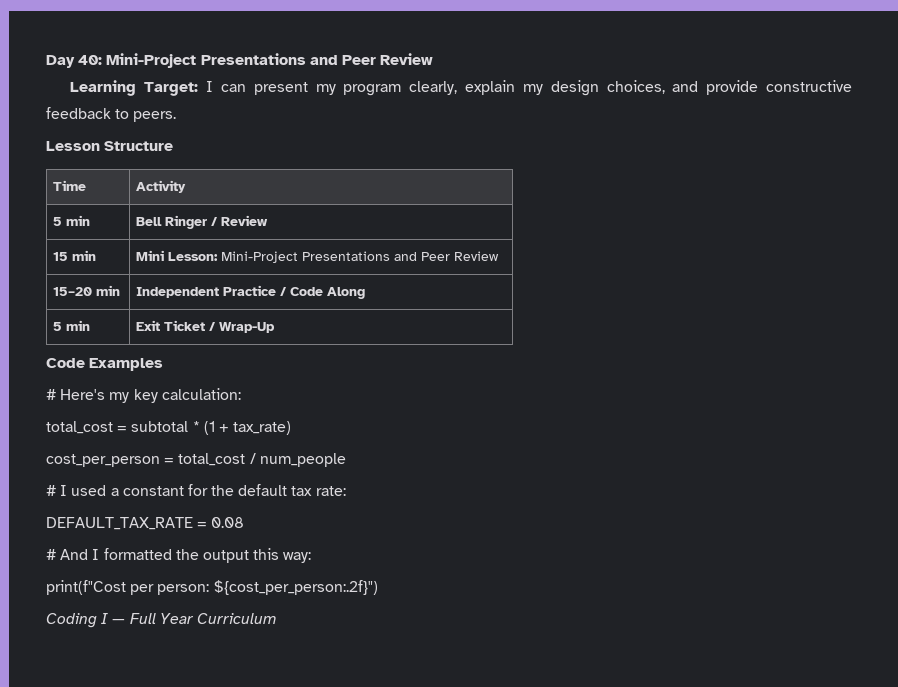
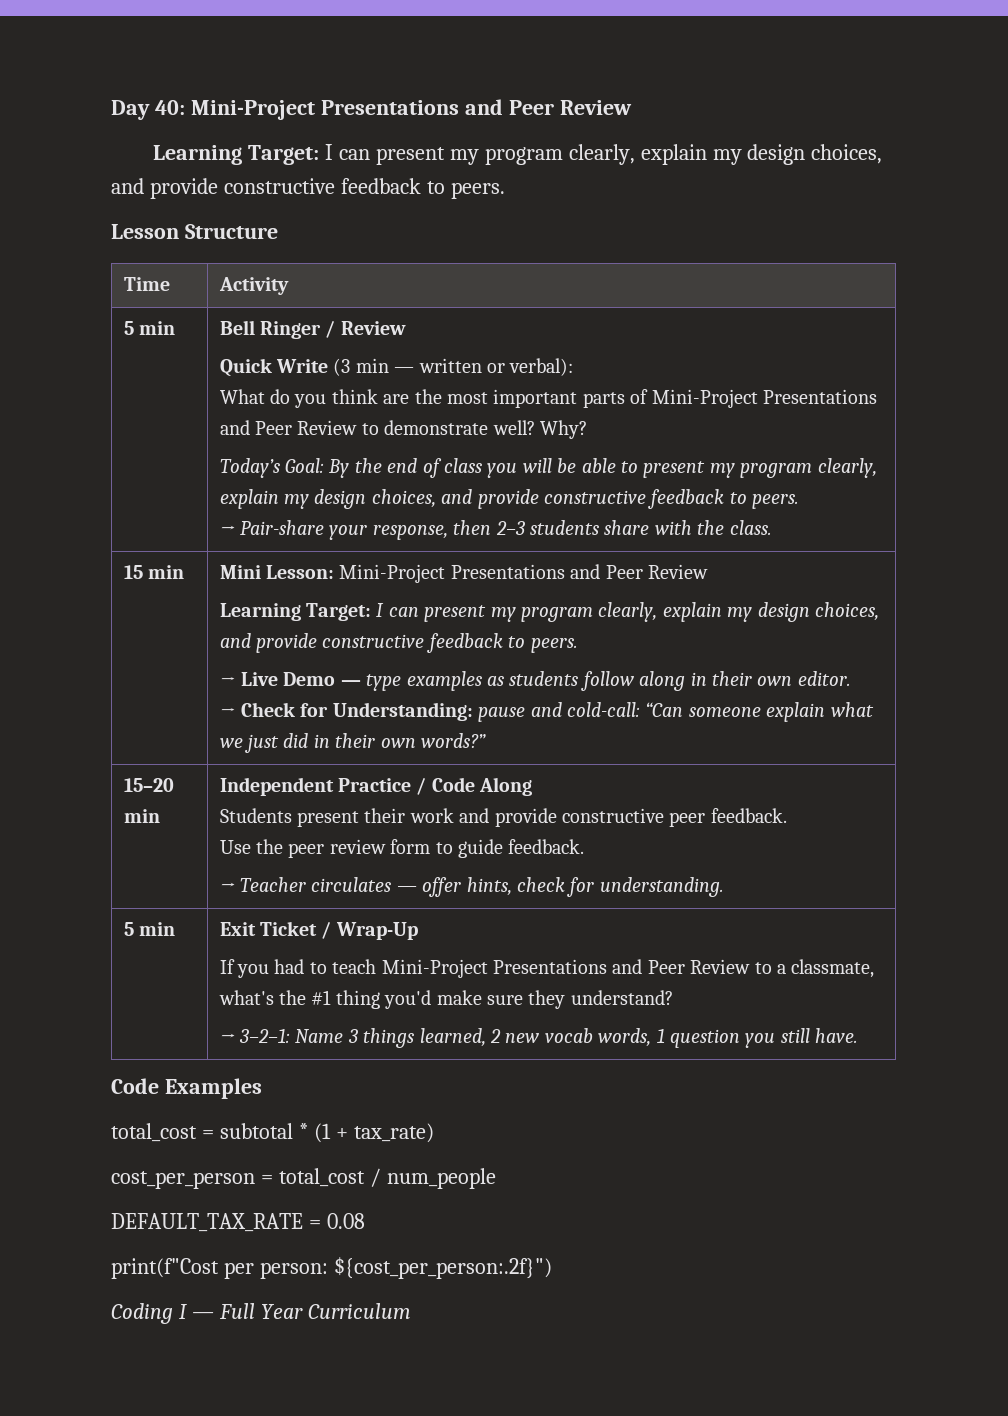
(269, 220) none -> [219,358,574,377] [219,389,878,408] [219,420,588,439] [219,458,877,478] [219,489,800,509] [219,520,772,540] // Quick Write (3 min — written or verbal): // What do you think are the most important parts of Mini-Project Presentations and Peer Review to demonstrate well? Why? // Today’s Goal: By the end of class you will be able to present my program clearly, explain my design choices, and provide constructive feedback to peers. // → Pair-share your response, then 2–3 students share with the class.
(500, 256) none -> [219,602,880,622] [219,633,578,653] [219,671,851,691] [219,702,874,722] [219,733,487,753] // Learning Target: I can present my program clearly, explain my design choices, and provide constructive feedback to peers. // → Live Demo — type examples as students follow along in their own editor. // → Check for Understanding: pause and cold-call: “Can someone explain what we just did in their own words?”
(366, 293) none -> [219,808,787,827] [219,839,585,858] [219,877,724,897] // Students present their work and provide constructive peer feedback. // Use the peer review form to guide feedback. // → Teacher circulates — offer hints, check for understanding.
[46,358,164,371] [46,388,241,403] // Code Examples // # Here's my key calculation: -> [219,959,875,978] [218,990,673,1009] [219,1028,859,1048] [111,1078,262,1099] // If you had to teach Mini-Project Presentations and Peer Review to a classmate, what's the #1 thing you'd make sure they understand? // → 3–2–1: Name 3 things learned, 2 new vocab words, 1 question you still have. // Code Examples
[46,484,346,496] [46,517,245,530] [46,548,312,563] # I used a constant for the default tax rate: // DEFAULT_TAX_RATE = 0.08 // # And I formatted the output this way: -> [111,1213,365,1232] DEFAULT_TAX_RATE = 0.08

